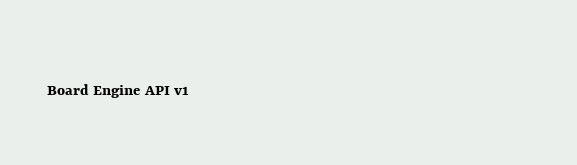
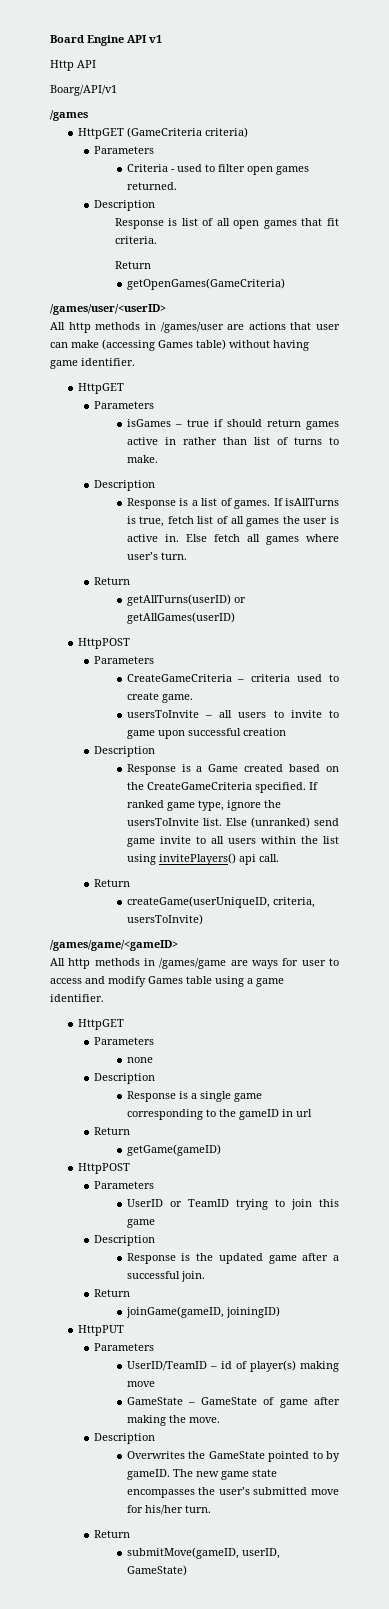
(190, 90) none -> [50,60,96,71] [50,85,117,96] [50,110,88,121] [78,127,249,139] [94,146,155,154] [126,164,309,175] [126,182,177,190] [94,200,156,211] [114,218,339,229] [114,236,157,244] [114,261,151,269] [126,278,285,290] [50,304,166,315] [50,322,340,333] [50,339,309,351] [50,358,135,369] [78,383,125,394] [94,401,155,409] [126,419,339,430] [126,437,339,445] [126,455,158,463] [94,480,156,491] [126,498,339,509] [126,516,340,527] [126,534,339,545] [126,552,187,560] [94,577,131,585] [126,594,246,606] [126,612,235,624] [78,638,131,649] [94,656,155,664] [126,674,339,682] [126,692,193,703] [126,710,339,718] [126,728,286,739] [94,746,156,757] [126,764,339,775] [126,782,318,793] [126,800,281,811] [126,817,339,828] [126,836,339,847] [126,853,279,865] [94,879,131,887] [126,896,315,908] [126,914,203,925] [50,940,178,951] [50,958,339,969] [50,976,284,987] [50,994,104,1002] [78,1019,125,1030] [94,1037,155,1045] [126,1057,153,1063] [94,1073,156,1084] [126,1091,262,1102] [126,1109,312,1120] [94,1127,131,1135] [126,1144,221,1156] [78,1163,131,1174] [94,1181,155,1189] [126,1199,339,1210] [126,1219,155,1228] [94,1235,156,1246] [126,1253,339,1264] [126,1271,205,1282] [94,1289,131,1297] [125,1306,280,1318] [78,1325,125,1336] [94,1343,155,1351] [126,1360,339,1372] [126,1381,155,1387] [126,1397,340,1408] [126,1415,220,1426] [94,1433,156,1444] [126,1451,340,1462] [126,1469,277,1480] [126,1487,339,1498] [126,1505,211,1515] [94,1530,131,1538] [126,1547,280,1559] [126,1565,187,1576] // Http API // Boarg/API/v1 // /games // HttpGET (GameCriteria criteria) // Parameters // Criteria - used to filter open games returned. // Description // Response is list of all open games that fit criteria. // Return // getOpenGames(GameCriteria) // /games/user/<userID> // All http methods in /games/user are actions that user can make (accessing Games table) without having game identifier. // HttpGET // Parameters // isGames – true if should return games active in rather than list of turns to make. // Description // Response is a list of games. If isAllTurns is true, fetch list of all games the user is active in. Else fetch all games where user’s turn. // Return // getAllTurns(userID) or getAllGames(userID) // HttpPOST // Parameters // CreateGameCriteria – criteria used to create game. // usersToInvite – all users to invite to game upon successful creation // Description // Response is a Game created based on the CreateGameCriteria specified. If ranked game type, ignore the usersToInvite list. Else (unranked) send game invite to all users within the list using invitePlayers() api call. // Return // createGame(userUniqueID, criteria, usersToInvite) // /games/game/<gameID> // All http methods in /games/game are ways for user to access and modify Games table using a game identifier. // HttpGET // Parameters // none // Description // Response is a single game corresponding to the gameID in url // Return // getGame(gameID) // HttpPOST // Parameters // UserID or TeamID trying to join this game // Description // Response is the updated game after a successful join. // Return // joinGame(gameID, joiningID) // HttpPUT // Parameters // UserID/TeamID – id of player(s) making move // GameState – GameState of game after making the move. // Description // Overwrites the GameState pointed to by gameID. The new game state encompasses the user’s submitted move for his/her turn. // Return // submitMove(gameID, userID, GameState)

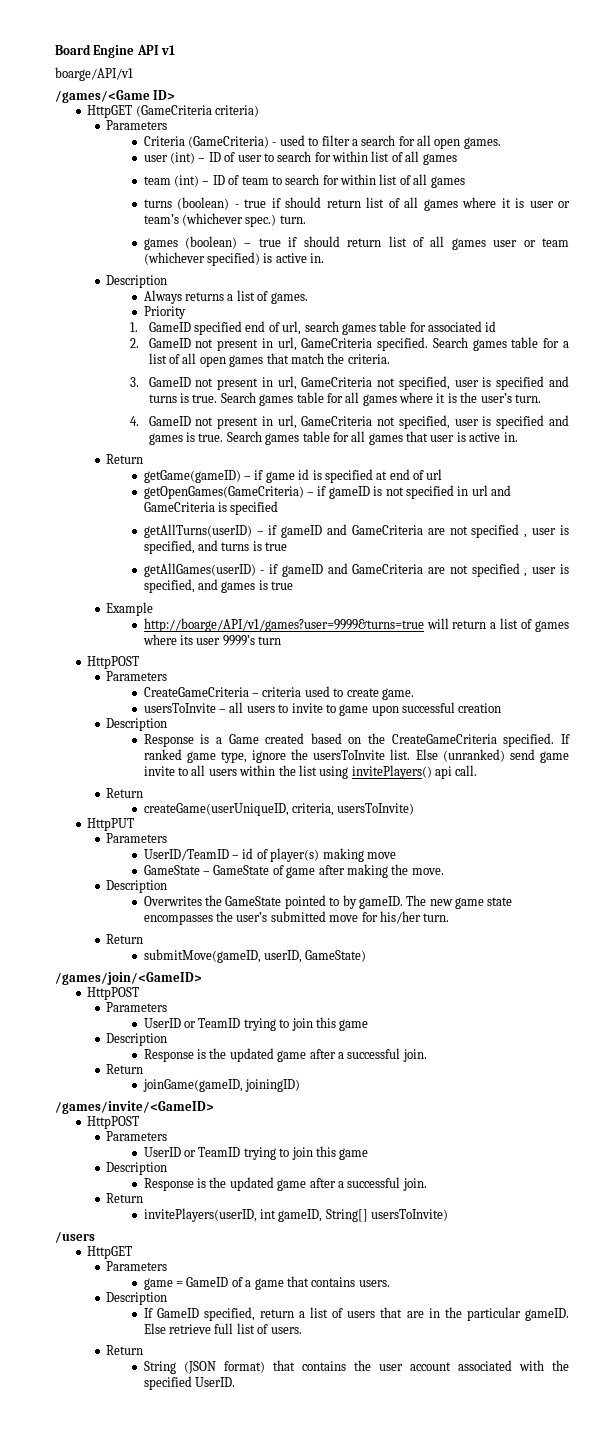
[50,60,96,71] [50,85,117,96] [50,110,88,121] Http API // Boarg/API/v1 // /games -> [55,67,133,81] [55,90,176,103] boarge/API/v1 // /games/<Game ID>
(168, 168) none -> [188,136,270,148] (GameCriteria)
[246,166,309,175] [126,182,177,190] [94,200,156,211] [114,218,178,229] open games returned. // Description // Response is -> [351,135,501,149] [143,151,457,165] [143,174,465,188] [143,197,571,211] [143,213,306,227] [143,236,569,250] [143,252,325,266] [106,275,168,288] [143,290,308,304] [143,306,186,319] [129,321,497,335] [129,337,569,351] a search for all open games. // user (int) – ID of user to search for within list of all games // team (int) – ID of team to search for within list of all games // turns (boolean) - true if should return list of all games where it is user or team’s (whichever spec.) turn. // games (boolean) – true if should return list of all games user or team (whichever specified) is active in. // Description // Always returns a list of games. // Priority // 1. GameID specified end of url, search games table for associated id // 2. GameID not present in url, GameCriteria specified. Search games table for a
[327,218,339,226] fit -> [290,353,345,364] match the
[114,261,151,269] [126,278,285,290] [50,304,166,315] [50,322,340,333] [50,339,309,351] [50,358,135,369] [78,383,125,394] [94,401,155,409] [126,419,339,430] [126,437,339,445] [126,455,158,463] [94,480,156,491] [126,498,339,509] [126,516,340,527] [126,534,339,545] [126,552,187,560] [94,577,131,585] [126,594,246,606] [126,612,235,624] Return // getOpenGames(GameCriteria) // /games/user/<userID> // All http methods in /games/user are actions that user can make (accessing Games table) without having game identifier. // HttpGET // Parameters // isGames – true if should return games active in rather than list of turns to make. // Description // Response is a list of games. If isAllTurns is true, fetch list of all games the user is active in. Else fetch all games where user’s turn. // Return // getAllTurns(userID) or getAllGames(userID) -> [129,376,569,390] [148,392,541,406] [129,415,569,429] [148,431,518,445] [106,454,144,464] [143,469,443,483] [143,485,512,499] [143,501,279,515] [143,524,569,538] [143,540,288,554] [143,563,570,577] [143,579,294,593] [106,602,154,616] [143,618,569,632] [142,634,282,646] 3. GameID not present in url, GameCriteria not specified, user is specified and turns is true. Search games table for all games where it is the user’s turn. // 4. GameID not present in url, GameCriteria not specified, user is specified and games is true. Search games table for all games that user is active in. // Return // getGame(gameID) – if game id is specified at end of url // getOpenGames(GameCriteria) – if gameID is not specified in url and GameCriteria is specified // getAllTurns(userID) – if gameID and GameCriteria are not specified , user is specified, and turns is true // getAllGames(userID) - if gameID and GameCriteria are not specified , user is specified, and games is true // Example // http://boarge/API/v1/games?user=9999&turns=true will return a list of games where its user 9999’s turn
[50,940,178,951] [50,958,339,969] [50,976,284,987] [50,994,104,1002] [78,1019,125,1030] [94,1037,155,1045] [126,1057,153,1063] [94,1073,156,1084] [126,1091,262,1102] [126,1109,312,1120] [94,1127,131,1135] [126,1144,221,1156] [78,1163,131,1174] [94,1181,155,1189] [126,1199,339,1210] [126,1219,155,1228] [94,1235,156,1246] [126,1253,339,1264] [126,1271,205,1282] [94,1289,131,1297] [125,1306,280,1318] // /games/game/<gameID> // All http methods in /games/game are ways for user to access and modify Games table using a game identifier. // HttpGET // Parameters // none // Description // Response is a single game corresponding to the gameID in url // Return // getGame(gameID) // HttpPOST // Parameters // UserID or TeamID trying to join this game // Description // Response is the updated game after a successful join. // Return // joinGame(gameID, joiningID) -> (415, 809) none
(187, 1570) none -> [55,972,202,985] [87,987,140,1000] [106,1002,168,1012] [143,1017,369,1031] [106,1033,168,1046] [143,1048,427,1062] [106,1064,144,1074] [142,1079,301,1092] [55,1101,214,1114] [87,1116,140,1129] [106,1131,168,1141] [143,1146,369,1160] [106,1162,168,1175] [143,1177,427,1191] [106,1193,144,1203] [143,1208,449,1222] [55,1231,95,1243] [87,1246,133,1259] [106,1261,168,1271] [143,1276,390,1290] [106,1292,168,1305] [143,1307,569,1321] [143,1323,302,1334] [106,1345,144,1355] [143,1360,570,1374] [143,1376,236,1390] // /games/join/<GameID> // HttpPOST // Parameters // UserID or TeamID trying to join this game // Description // Response is the updated game after a successful join. // Return // joinGame(gameID, joiningID) // /games/invite/<GameID> // HttpPOST // Parameters // UserID or TeamID trying to join this game // Description // Response is the updated game after a successful join. // Return // invitePlayers(userID, int gameID, String[] usersToInvite) // /users // HttpGET // Parameters // game = GameID of a game that contains users. // Description // If GameID specified, return a list of users that are in the particular gameID. Else retrieve full list of users. // Return // String (JSON format) that contains the user account associated with the specified UserID.

